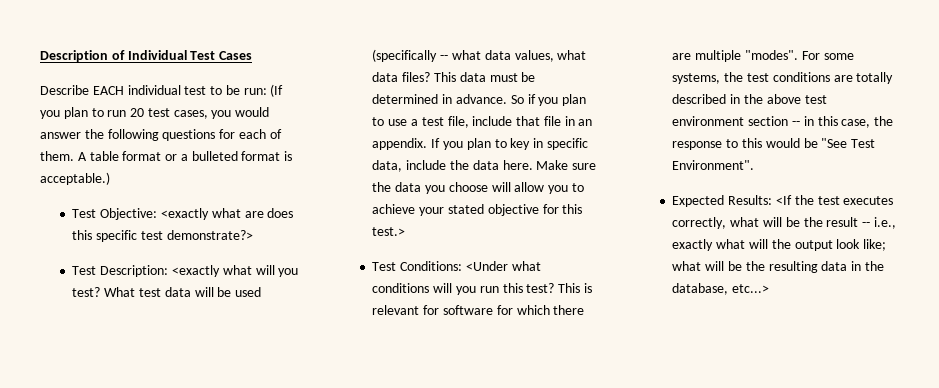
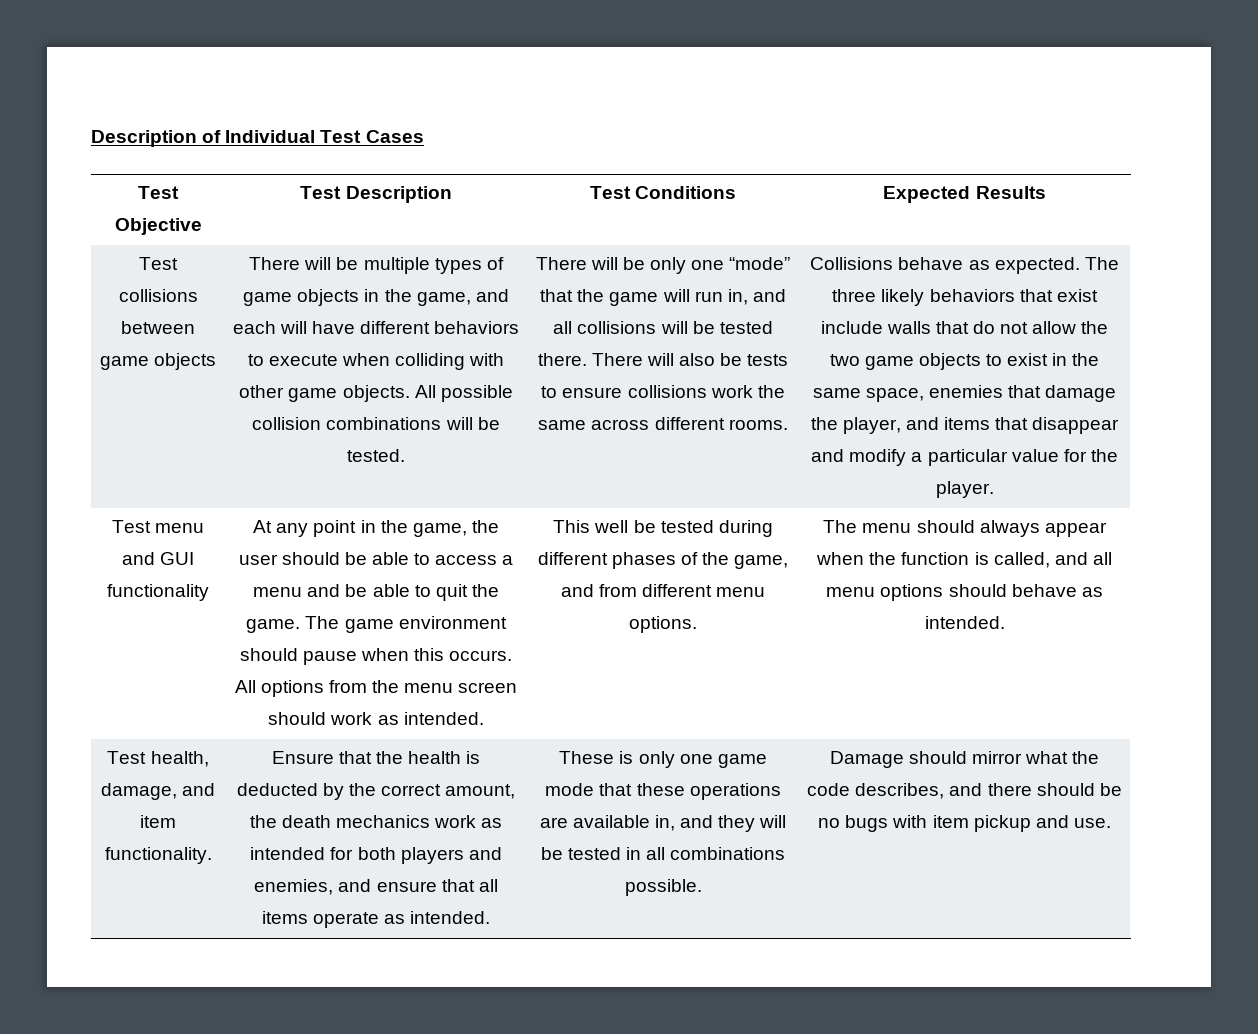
[40,84,284,97] [40,107,270,119] [40,129,282,141] [40,151,293,161] [40,172,110,185] [72,208,294,220] [72,230,253,242] [72,265,299,277] [72,287,262,297] [372,49,587,62] [372,72,536,82] [372,94,587,106] [372,116,593,128] [372,138,588,150] [372,160,597,172] [372,182,584,194] [372,204,583,216] [372,227,406,236] [372,261,541,271] [372,283,592,295] [372,305,585,315] [672,50,854,62] [672,72,894,84] [672,94,827,104] [672,116,894,128] [672,138,876,150] [672,160,755,170] [672,195,894,207] [672,217,896,229] [672,239,887,251] [672,261,884,273] [672,283,770,295] // Describe EACH individual test to be run: (If you plan to run 20 test cases, you would answer the following questions for each of them. A table format or a bulleted format is acceptable.) // Test Objective: <exactly what are does this specific test demonstrate?> // Test Description: <exactly what will you test? What test data will be used (specifically -- what data values, what data files? This data must be determined in advance. So if you plan to use a test file, include that file in an appendix. If you plan to key in specific data, include the data here. Make sure the data you choose will allow you to achieve your stated objective for this test.> // Test Conditions: <Under what conditions will you run this test? This is relevant for software for which there are multiple "modes". For some systems, the test conditions are totally described in the above test environment section -- in this case, the response to this would be "See Test Environment". // Expected Results: <If the test executes correctly, what will be the result -- i.e., exactly what will the output look like; what will be the resulting data in the database, etc...> -> [138,186,179,199] [114,218,202,235] [300,186,452,203] [589,186,737,199] [883,186,1046,203] [139,257,178,270] [118,289,198,302] [121,321,195,334] [99,353,217,370] [249,257,504,274] [243,289,509,306] [232,321,520,334] [247,353,505,370] [239,385,513,402] [252,417,500,430] [347,449,405,462] [535,257,791,274] [540,289,786,306] [553,321,773,334] [537,353,789,366] [541,385,785,398] [538,417,788,430] [810,257,1119,274] [832,289,1098,306] [820,321,1109,334] [829,353,1100,370] [812,385,1117,402] [810,417,1120,434] [811,449,1118,466] [935,481,994,498] [111,520,205,533] [121,552,195,565] [107,584,209,601] [253,520,499,537] [238,552,514,565] [253,584,499,601] [246,616,507,633] [239,648,513,665] [234,680,518,697] [268,712,484,725] [553,520,773,537] [537,552,789,569] [560,584,766,597] [629,616,697,633] [823,520,1107,537] [816,552,1112,568] [826,584,1103,601] [924,616,1005,629] [107,751,209,767] [100,783,216,800] [140,815,176,828] [104,847,212,864] [271,751,481,764] [236,783,516,800] [249,815,503,828] [250,847,502,864] [254,879,498,895] [261,911,491,928] [559,751,767,768] [545,783,781,800] [539,815,787,832] [540,847,786,860] [624,879,702,896] [829,751,1100,768] [807,783,1122,799] [818,815,1111,832] // Test Objective | Test Description | Test Conditions | Expected Results // Test collisions between game objects | There will be multiple types of game objects in the game, and each will have different behaviors to execute when colliding with other game objects. All possible collision combinations will be tested. | There will be only one “mode” that the game will run in, and all collisions will be tested there. There will also be tests to ensure collisions work the same across different rooms. | Collisions behave as expected. The three likely behaviors that exist include walls that do not allow the two game objects to exist in the same space, enemies that damage the player, and items that disappear and modify a particular value for the player. // Test menu and GUI functionality | At any point in the game, the user should be able to access a menu and be able to quit the game. The game environment should pause when this occurs. All options from the menu screen should work as intended. | This well be tested during different phases of the game, and from different menu options. | The menu should always appear when the function is called, and all menu options should behave as intended. // Test health, damage, and item functionality. | Ensure that the health is deducted by the correct amount, the death mechanics work as intended for both players and enemies, and ensure that all items operate as intended. | These is only one game mode that these operations are available in, and they will be tested in all combinations possible. | Damage should mirror what the code describes, and there should be no bugs with item pickup and use.

